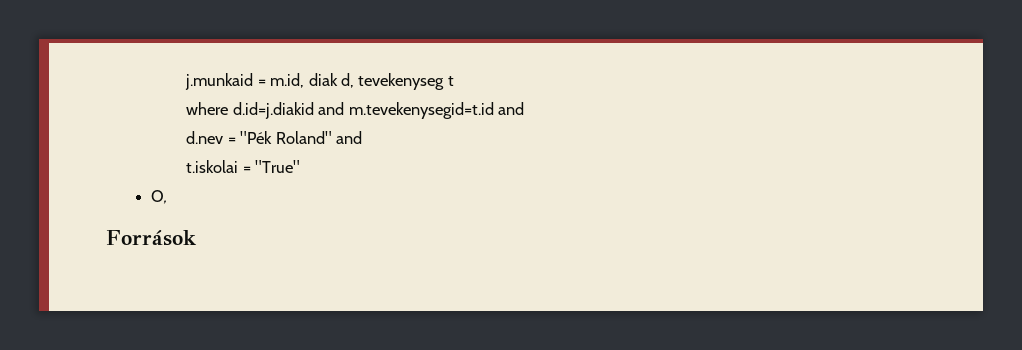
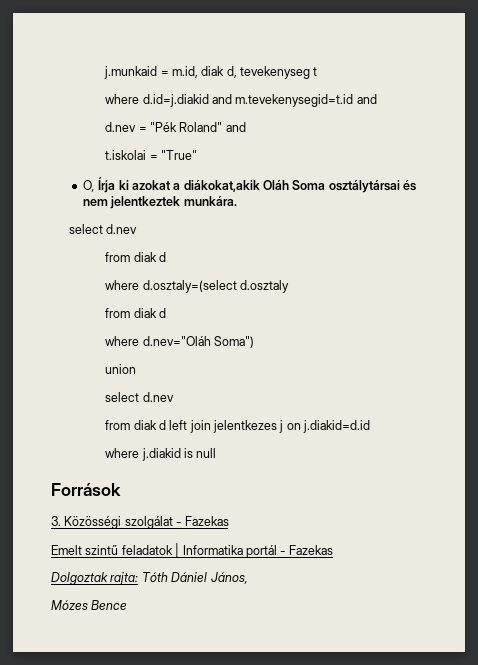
[106,230,197,246] // Források -> [98,177,417,193] [82,196,237,209] [69,224,138,234] [105,252,166,262] [105,280,289,293] [105,308,166,318] [105,336,254,348] [105,364,137,374] [105,392,174,402] [105,420,371,433] [105,448,217,461] [51,483,121,496] [51,516,229,529] [51,543,333,558] [51,572,248,585] [51,600,128,610] Írja ki azokat a diákokat,akik Oláh Soma osztálytársai és nem jelentkeztek munkára. // select d.nev // from diak d // where d.osztaly=(select d.osztaly // from diak d // where d.nev="Oláh Soma") // union // select d.nev // from diak d left join jelentkezes j on j.diakid=d.id // where j.diakid is null // Források // 3. Közösségi szolgálat - Fazekas // Emelt szintű feladatok | Informatika portál - Fazekas // Dolgoztak rajta: Tóth Dániel János, // Mózes Bence

